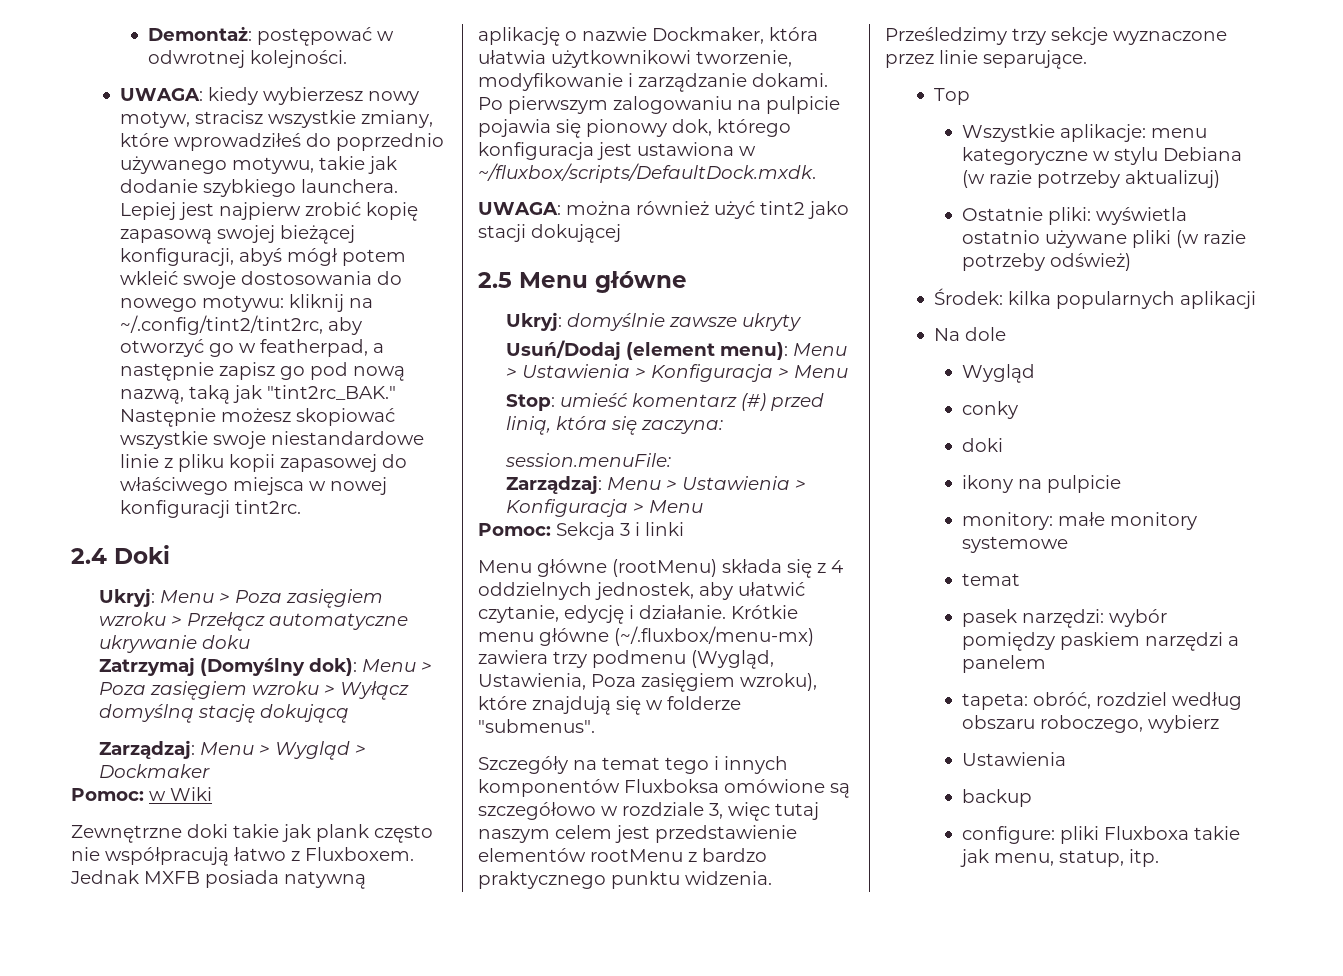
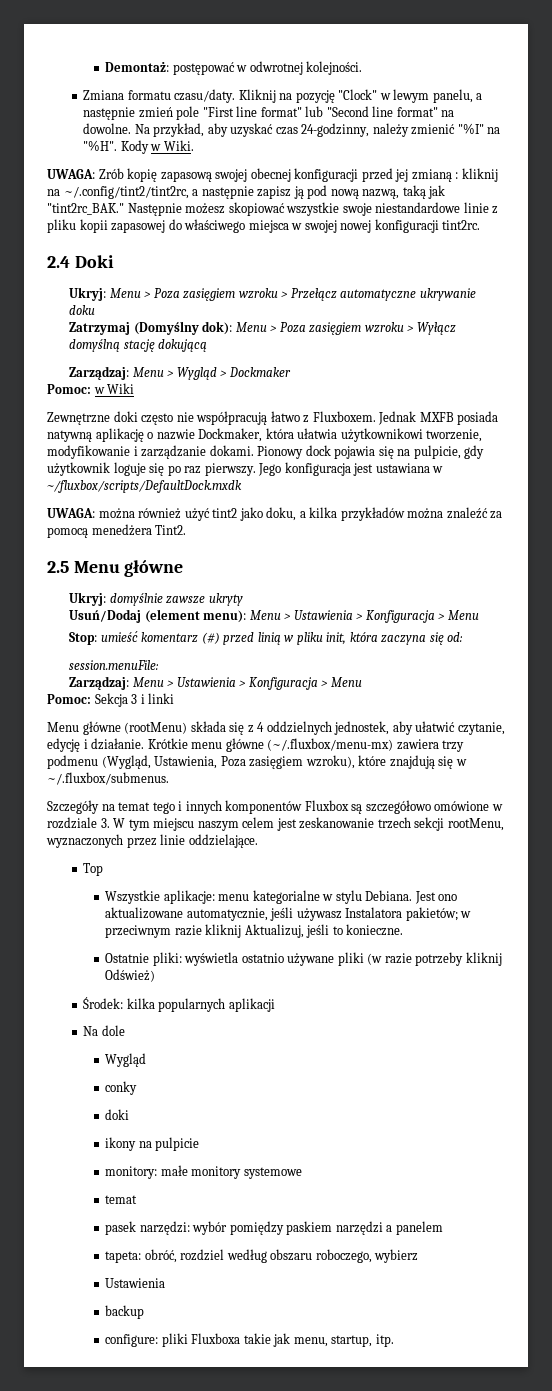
[119,87,419,105] [119,110,433,128] [119,133,444,151] [119,156,397,174] [119,179,398,197] [119,202,418,221] [119,225,355,244] [119,248,406,266] [119,271,402,289] [119,294,373,312] [119,315,362,335] [119,339,368,357] UWAGA: kiedy wybierzesz nowy motyw, stracisz wszystkie zmiany, które wprowadziłeś do poprzednio używanego motywu, takie jak dodanie szybkiego launchera. Lepiej jest najpierw zrobić kopię zapasową swojej bieżącej konfiguracji, abyś mógł potem wkleić swoje dostosowania do nowego motywu: kliknij na ~/.config/tint2/tint2rc, aby otworzyć go w featherpad, -> [83,89,483,103] [83,106,455,120] [83,123,501,137] [83,140,194,154] [47,168,498,182] [47,186,189,199] Zmiana formatu czasu/daty. Kliknij na pozycję "Clock" w lewym panelu, a następnie zmień pole "First line format" lub "Second line format" na dowolne. Na przykład, aby uzyskać czas 24-godzinny, należy zmienić "%I" na "%H". Kody w Wiki. // UWAGA: Zrób kopię zapasową swojej obecnej konfiguracji przed jej zmianą : kliknij na ~/.config/tint2/tint2rc,
[279,366,305,380] go -> [293,186,304,199] ją
(326, 486) none -> [304,220,337,233] swojej
[233,824,369,842] takie jak plank -> (138, 416) none
[478,96,840,114] [478,119,791,138] [478,142,756,160] [478,163,816,183] Po pierwszym zalogowaniu na pulpicie pojawia się pionowy dok, którego konfiguracja jest ustawiona w ~/fluxbox/scripts/DefaultDock.mxdk. -> [257,445,485,459] [47,462,444,476] [47,480,242,493] Pionowy dock pojawia się na pulpicie, gdy użytkownik loguje się po raz pierwszy. Jego konfiguracja jest ustawiana w ~/fluxbox/scripts/DefaultDock.mxdk
[478,224,621,243] stacji dokującej -> [266,507,503,521] [47,524,187,538] doku, a kilka przykładów można znaleźć za pomocą menedżera Tint2.
[506,416,724,435] linią, która się zaczyna: -> [257,632,464,645] linią w pliku init, która zaczyna się od:
[667,696,741,710] [478,719,595,733] folderze "submenus". -> [47,772,169,785] ~/.fluxbox/submenus.
[624,779,825,793] Fluxboksa omówione -> [304,800,349,811] Fluxbox
(596, 811) none -> [434,801,490,811] omówione
[709,802,819,821] [478,825,797,843] [478,848,767,862] [478,871,772,889] [885,27,1227,45] 3, więc tutaj naszym celem jest przedstawienie elementów rootMenu z bardzo praktycznego punktu widzenia. Prześledzimy trzy sekcje wyznaczone -> [100,817,504,831] [46,834,123,848] 3. W tym miejscu naszym celem jest zeskanowanie trzech sekcji rootMenu, wyznaczonych
[983,50,1087,69] separujące. -> [188,834,258,848] oddzielające.
[961,147,1088,165] kategoryczne -> [252,890,320,904] kategorialne
[1162,147,1242,161] [961,170,1220,188] Debiana (w razie potrzeby aktualizuj) -> [365,890,458,904] [105,907,472,921] [105,924,404,938] Debiana. Jest ono aktualizowane automatycznie, jeśli używasz Instalatora pakietów; w przeciwnym razie kliknij Aktualizuj, jeśli to konieczne.
[1049,253,1131,271] odśwież) -> [465,952,502,966] [105,969,156,982] kliknij Odśwież)
[1058,850,1124,867] statup, -> [331,1335,373,1347] startup,

